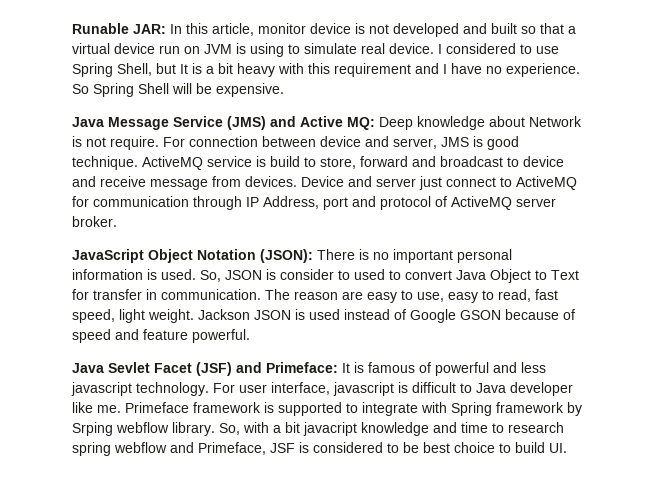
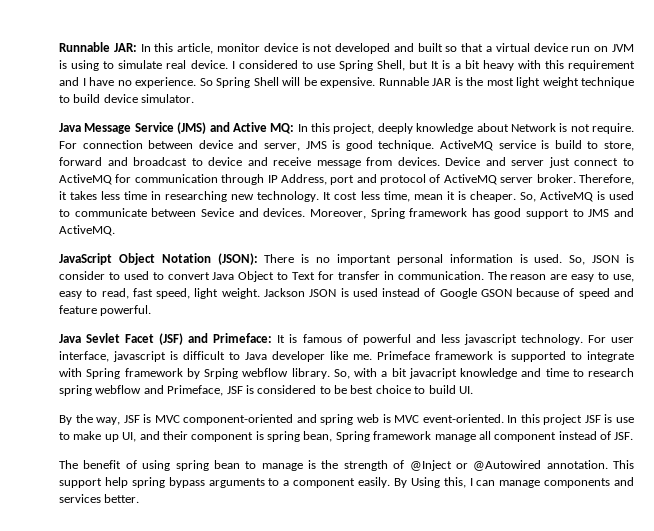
[72,23,129,34] Runable -> [59,42,110,52] Runnable
(284, 90) none -> [378,77,634,88] [59,94,195,103] Runnable JAR is the most light weight technique to build device simulator.
[379,117,413,130] Deep -> [297,123,413,134] In this project, deeply
(117, 221) none -> [578,174,634,185] [59,191,634,202] [59,208,634,219] [59,225,115,236] Therefore, it takes less time in researching new technology. It cost less time, mean it is cheaper. So, ActiveMQ is used to communicate between Sevice and devices. Moreover, Spring framework has good support to JMS and ActiveMQ.
(567, 448) none -> [59,414,634,425] [59,431,634,442] [59,460,634,471] [59,477,634,488] [59,494,140,503] // By the way, JSF is MVC component-oriented and spring web is MVC event-oriented. In this project JSF is use to make up UI, and their component is spring bean, Spring framework manage all component instead of JSF. // The benefit of using spring bean to manage is the strength of @Inject or @Autowired annotation. This support help spring bypass arguments to a component easily. By Using this, I can manage components and services better.

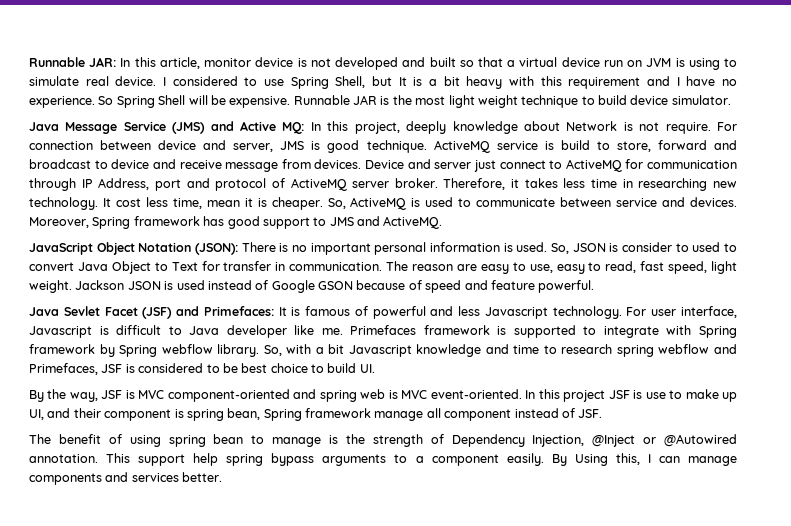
[200,208,234,217] Sevice -> [616,198,658,207] service
[213,333,273,343] Primeface: -> [203,306,274,316] Primefaces:
[463,334,517,345] javascript -> [484,307,548,319] Javascript
[113,351,166,362] javascript -> [29,326,92,338] Javascript
[377,351,430,360] Primeface -> [350,325,417,335] Primefaces
[204,368,238,379] Srping -> [119,345,158,357] Spring
[408,368,457,379] javacript -> [348,345,412,357] Javascript
[167,385,224,396] Primeface, -> [29,363,98,375] Primefaces,
(405, 464) none -> [451,434,585,447] Dependency Injection,

